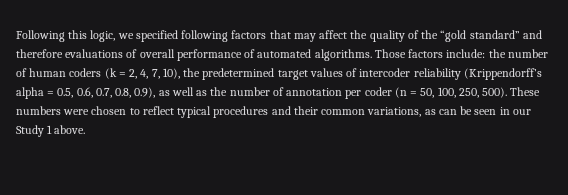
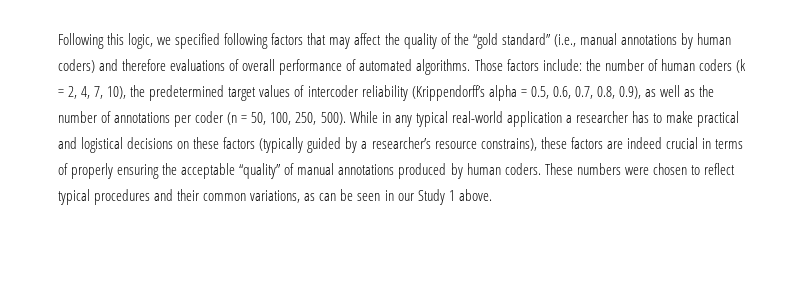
(520, 34) none -> [553,33,731,49] [58,59,95,73] (i.e., manual annotations by human coders)
[286,88,343,96] annotation -> [114,112,171,123] annotations
(508, 92) none -> [349,111,740,127] [58,137,743,153] [58,163,541,179] While in any typical real-world application a researcher has to make practical and logistical decisions on these factors (typically guided by a researcher’s resource constrains), these factors are indeed crucial in terms of properly ensuring the acceptable “quality” of manual annotations produced by human coders.

